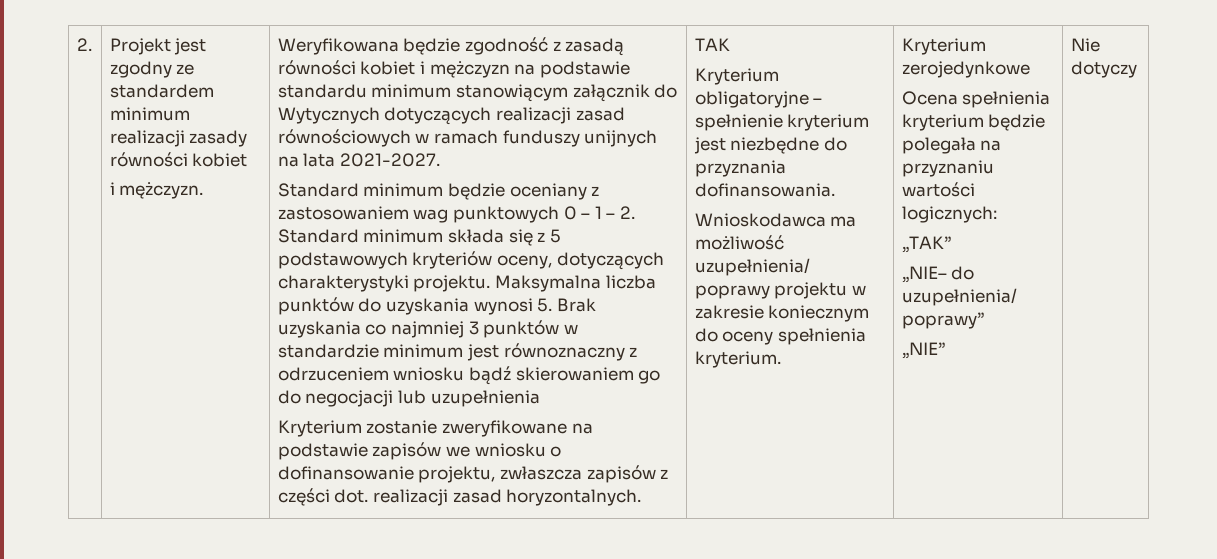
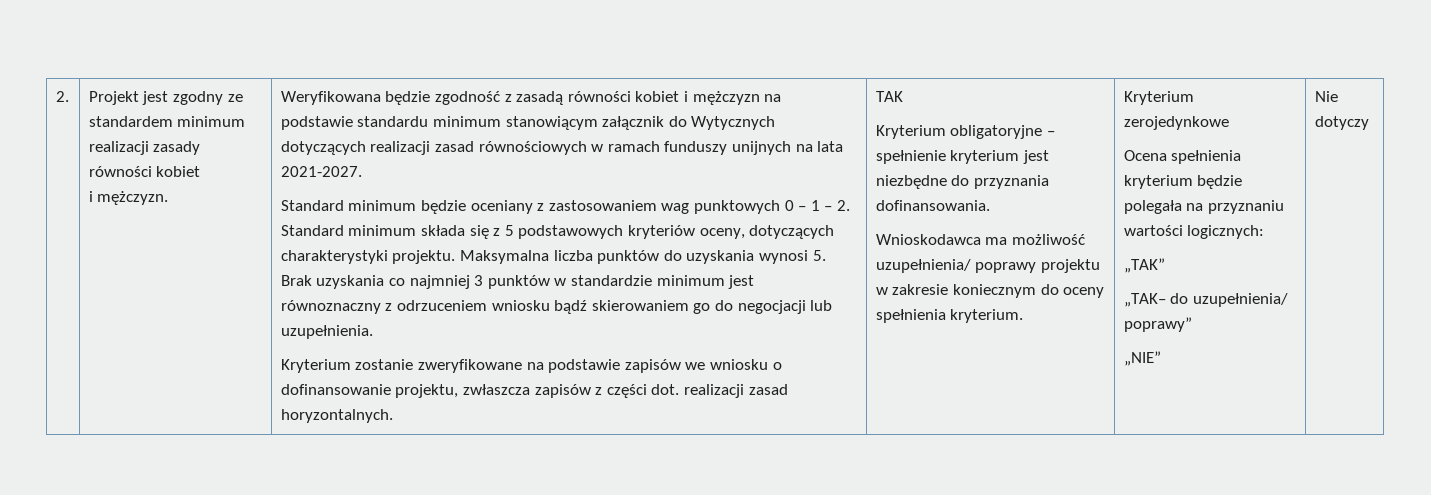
[430,390,540,407] uzupełnienia -> [280,325,373,339] uzupełnienia.
[901,266,947,283] „NIE– -> [1123,293,1166,307] „TAK–

